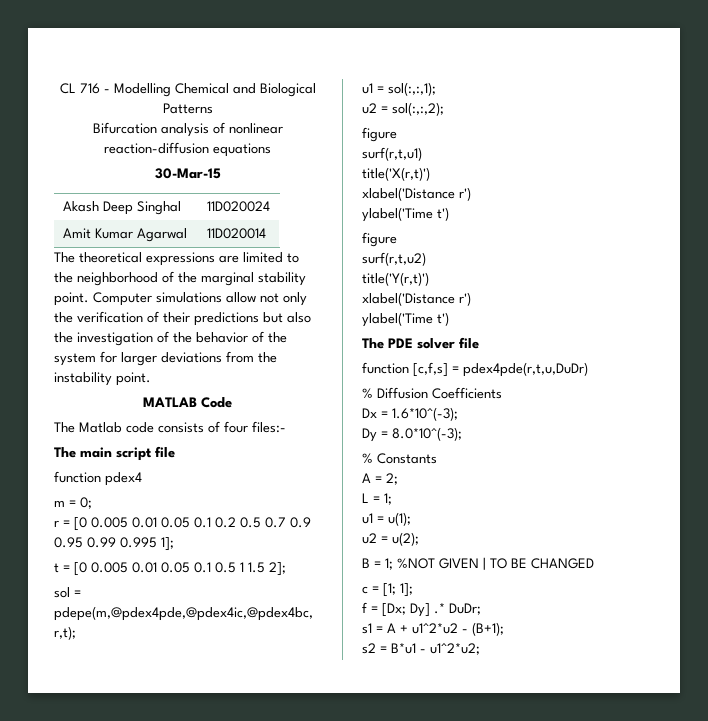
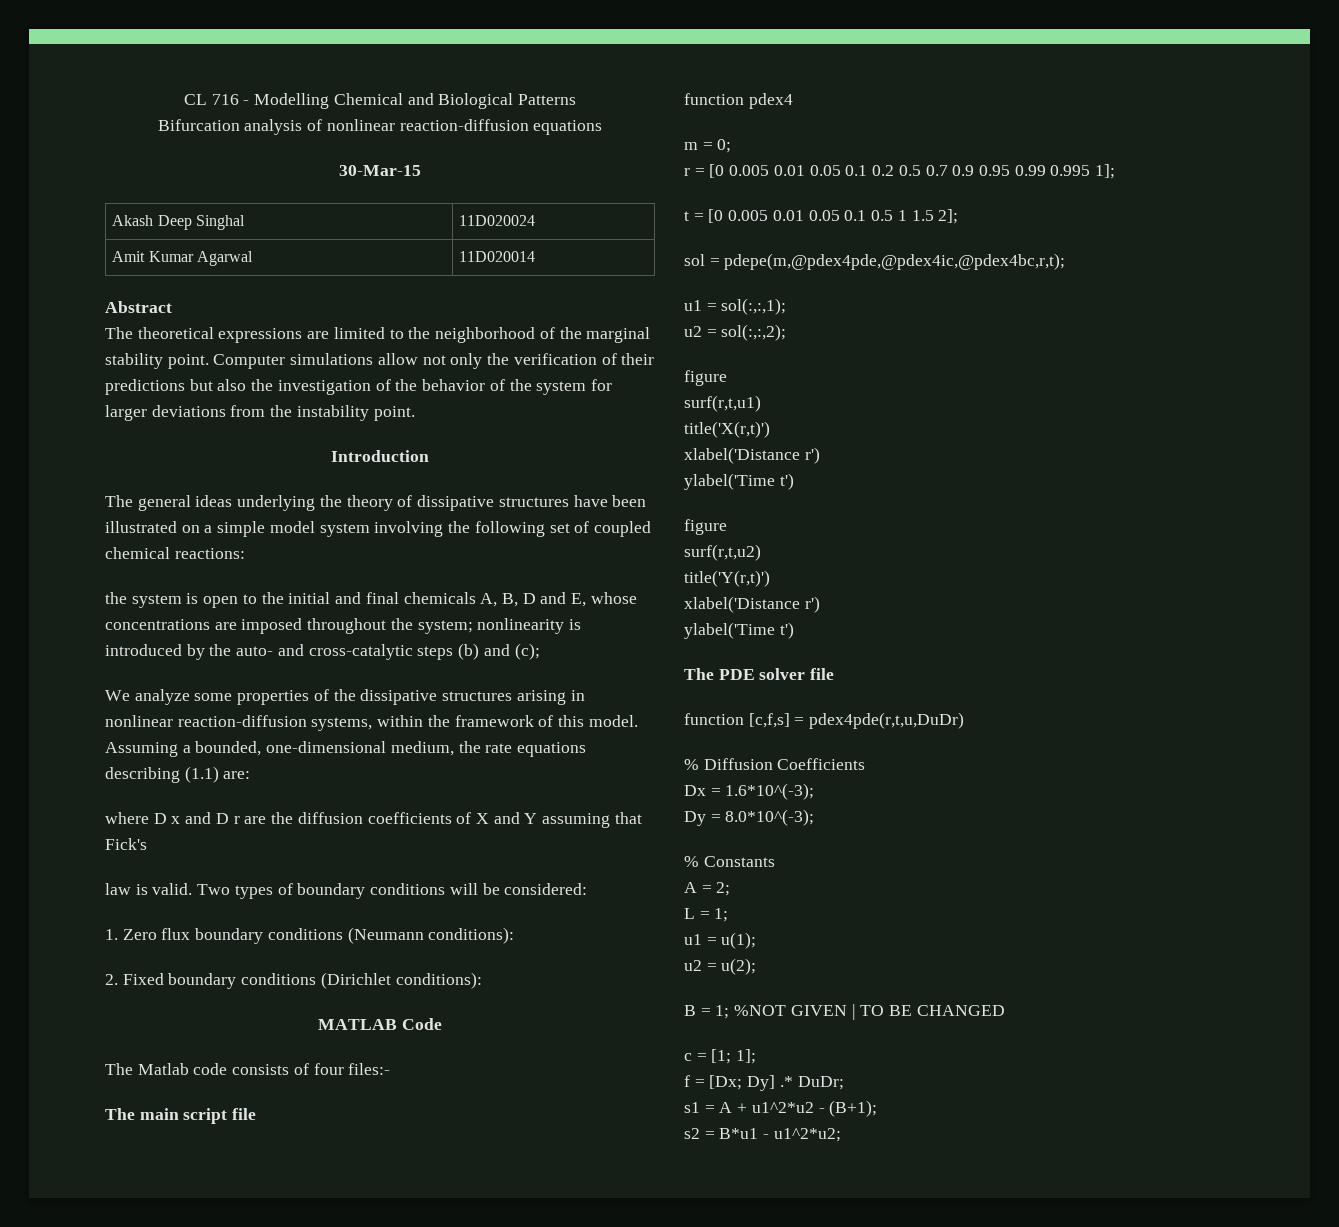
(266, 233) none -> [105,301,172,313] // Abstract
(151, 379) none -> [331,450,429,462] [105,495,647,511] [105,521,651,537] [105,547,245,559] [105,592,637,608] [105,618,582,634] [105,643,540,660] [105,689,585,705] [105,715,638,731] [105,741,587,757] [105,766,251,783] [105,812,642,828] [105,838,147,850] [105,883,588,899] [105,927,515,944] [105,972,482,989] // Introduction // The general ideas underlying the theory of dissipative structures have been illustrated on a simple model system involving the following set of coupled chemical reactions: // the system is open to the initial and final chemicals A, B, D and E, whose concentrations are imposed throughout the system; nonlinearity is introduced by the auto- and cross-catalytic steps (b) and (c); // We analyze some properties of the dissipative structures arising in nonlinear reaction-diffusion systems, within the framework of this model. Assuming a bounded, one-dimensional medium, the rate equations describing (1.1) are: // where D x and D r are the diffusion coefficients of X and Y assuming that Fick's // law is valid. Two types of boundary conditions will be considered: // 1. Zero flux boundary conditions (Neumann conditions): // 2. Fixed boundary conditions (Dirichlet conditions):

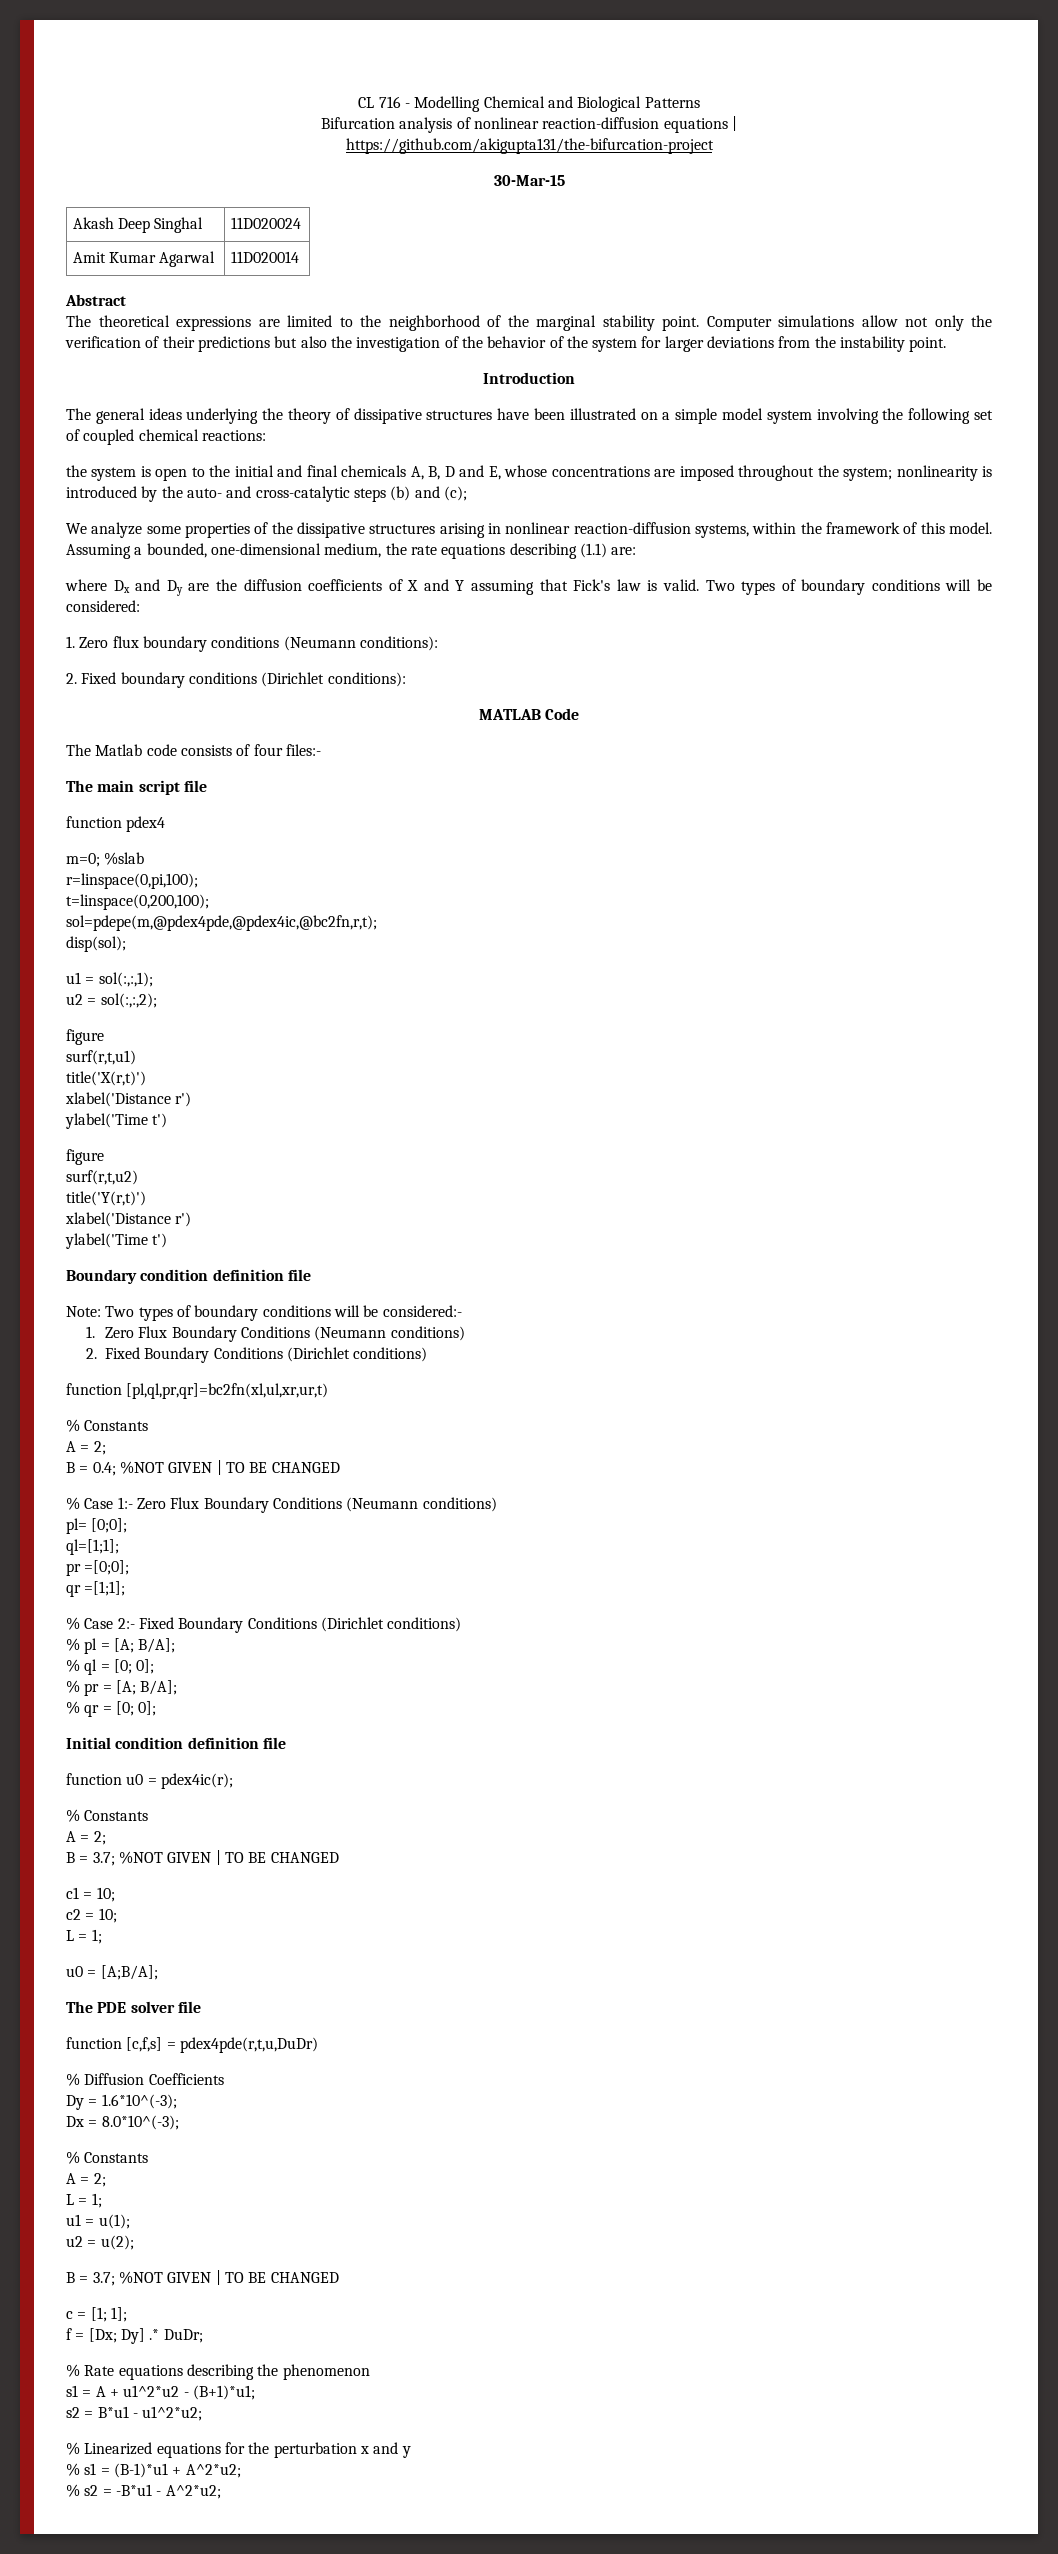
(603, 127) none -> [731,116,737,131] [345,138,714,154] | // https://github.com/akigupta131/the-bifurcation-project
[153,812,240,824] D x and D r -> [113,579,183,596] Dx and Dy
(147, 844) // -> (611, 585) none
[684,139,732,153] [684,164,1116,179] [684,209,959,224] [684,253,1066,270] m = 0; // r = [0 0.005 0.01 0.05 0.1 0.2 0.5 0.7 0.9 0.95 0.99 0.995 1]; // t = [0 0.005 0.01 0.05 0.1 0.5 1 1.5 2]; // sol = pdepe(m,@pdex4pde,@pdex4ic,@pdex4bc,r,t); -> [66,852,145,867] [66,873,198,889] [66,894,209,910] [66,915,377,931] [66,936,126,952] m=0; %slab // r=linspace(0,pi,100); // t=linspace(0,200,100); // sol=pdepe(m,@pdex4pde,@pdex4ic,@bc2fn,r,t); // disp(sol);
(794, 630) none -> [66,1269,311,1284] [66,1305,462,1321] [85,1326,465,1342] [85,1347,428,1363] [66,1383,329,1399] [66,1419,149,1432] [66,1441,106,1455] [66,1460,340,1476] [66,1497,497,1513] [66,1518,128,1534] [66,1539,119,1555] [66,1560,130,1576] [66,1581,126,1597] [66,1617,462,1633] [66,1638,176,1654] [66,1659,155,1675] [66,1680,178,1696] [66,1701,157,1717] [66,1737,286,1749] [66,1773,233,1789] [66,1809,149,1822] [66,1831,106,1845] [66,1850,339,1866] [66,1887,115,1902] [66,1908,117,1923] [66,1929,102,1944] [66,1965,158,1980] // Boundary condition definition file // Note: Two types of boundary conditions will be considered:- // 1. Zero Flux Boundary Conditions (Neumann conditions) // 2. Fixed Boundary Conditions (Dirichlet conditions) // function [pl,ql,pr,qr]=bc2fn(xl,ul,xr,ur,t) // % Constants // A = 2; // B = 0.4; %NOT GIVEN | TO BE CHANGED // % Case 1:- Zero Flux Boundary Conditions (Neumann conditions) // pl= [0;0]; // ql=[1;1]; // pr =[0;0]; // qr =[1;1]; // % Case 2:- Fixed Boundary Conditions (Dirichlet conditions) // % pl = [A; B/A]; // % ql = [0; 0]; // % pr = [A; B/A]; // % qr = [0; 0]; // Initial condition definition file // function u0 = pdex4ic(r); // % Constants // A = 2; // B = 3.7; %NOT GIVEN | TO BE CHANGED // c1 = 10; // c2 = 10; // L = 1; // u0 = [A;B/A];
[684,785,706,796] Dx -> [66,2095,84,2110] Dy
[684,811,706,826] Dy -> [66,2116,84,2127] Dx
[715,1005,730,1019] 1; -> [92,2272,115,2286] 3.7;
(844, 1083) none -> [66,2364,370,2380] // % Rate equations describing the phenomenon
[829,1100,878,1117] (B+1); -> [192,2385,255,2400] (B+1)*u1;
(841, 1135) none -> [66,2442,411,2458] [66,2463,241,2478] [66,2484,221,2499] // % Linearized equations for the perturbation x and y // % s1 = (B-1)*u1 + A^2*u2; // % s2 = -B*u1 - A^2*u2;

